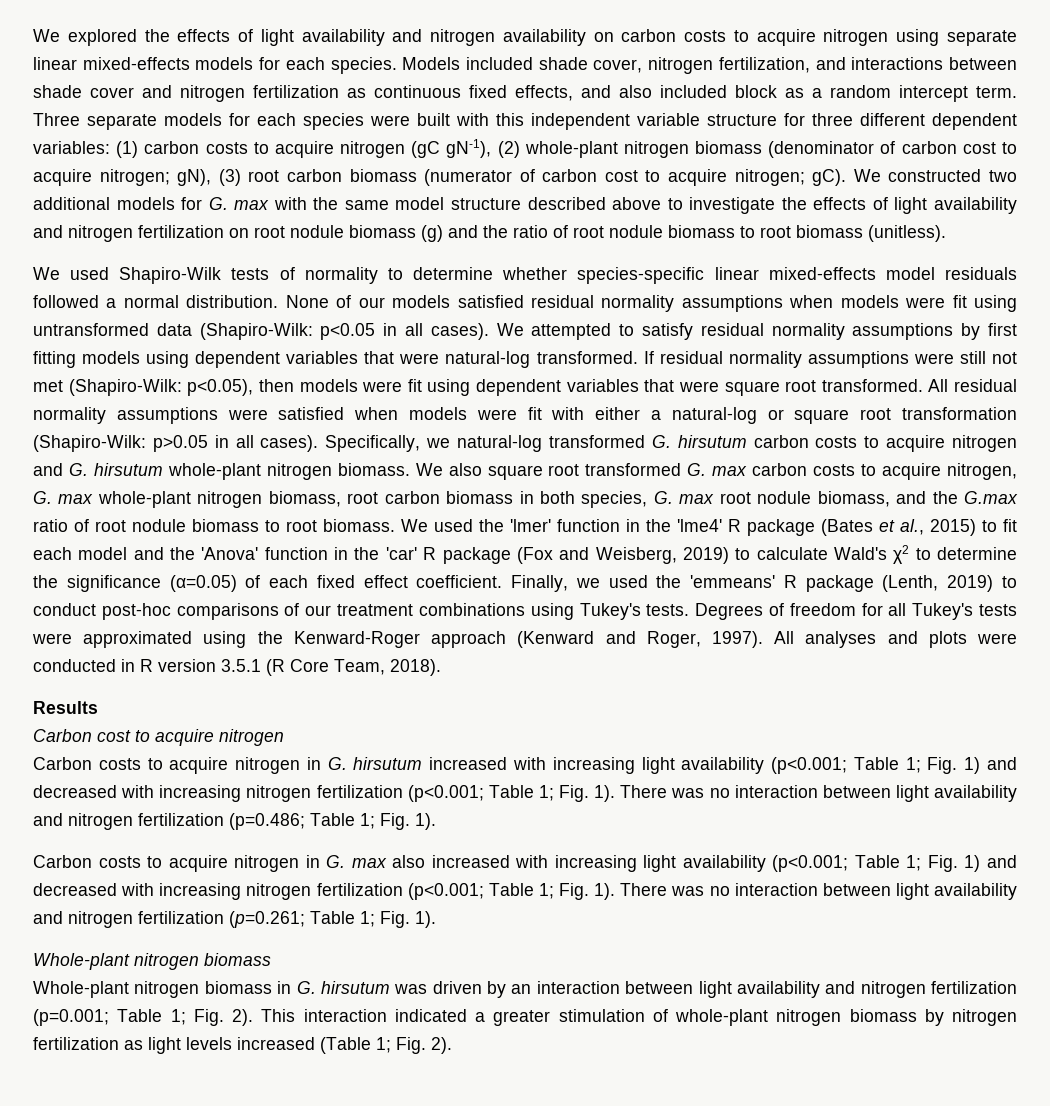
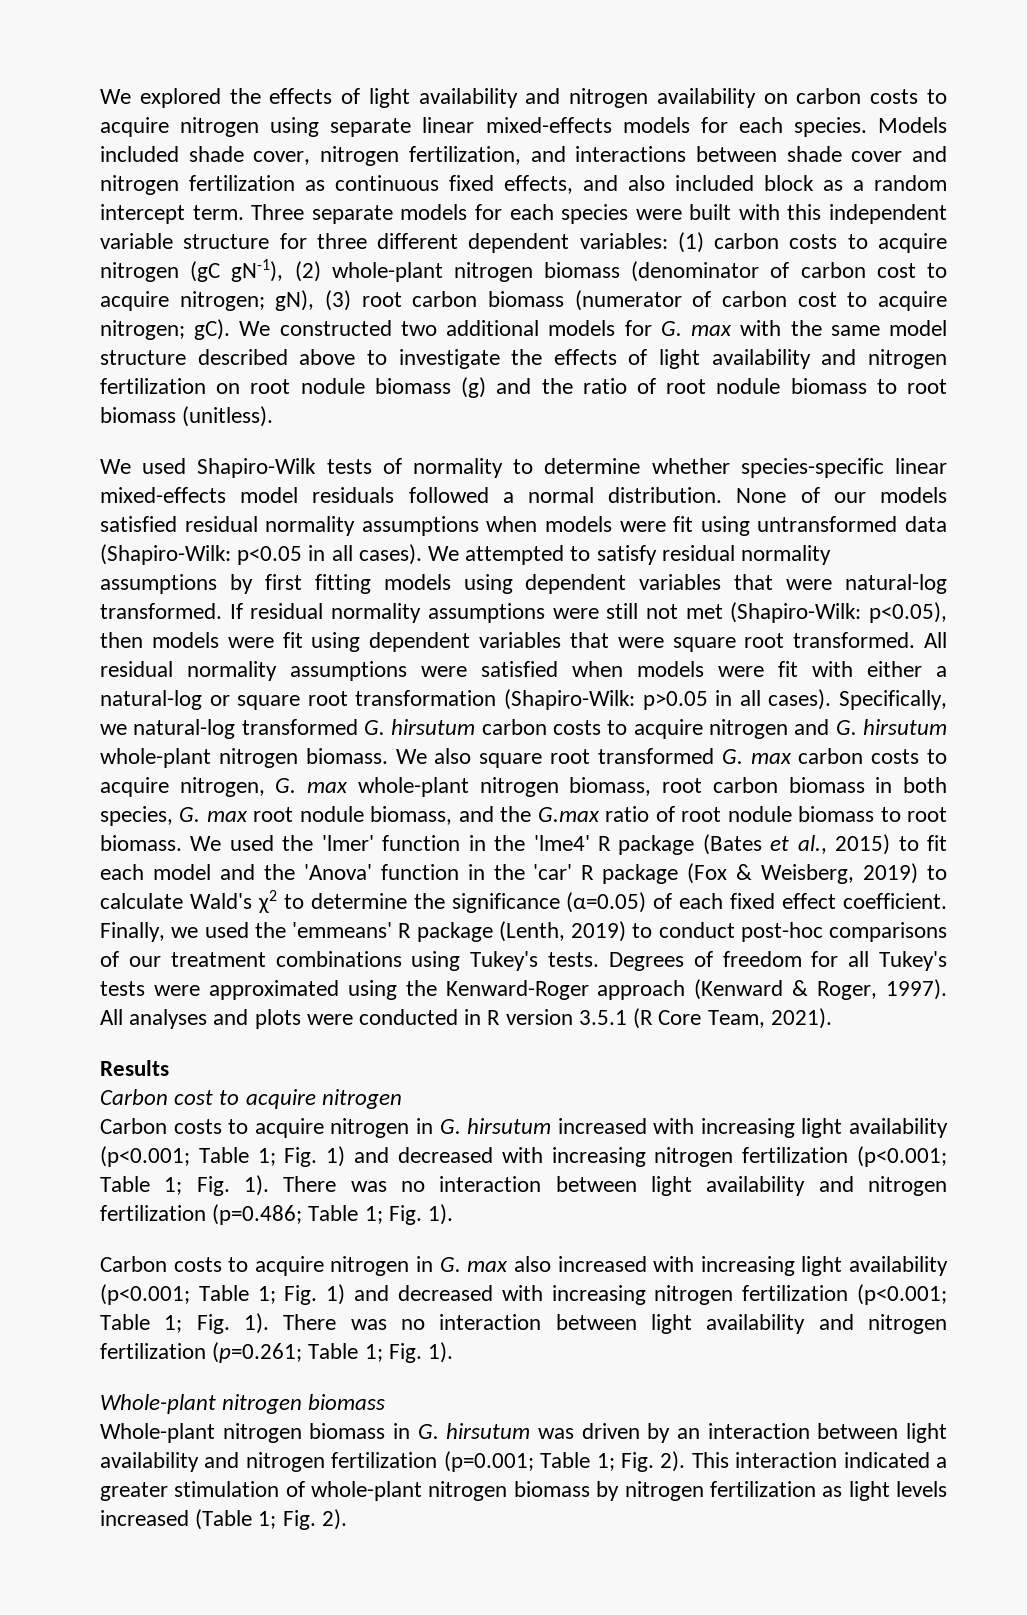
[559,547,590,560] and -> [736,864,753,880] &
[605,631,636,644] and -> [792,980,809,996] &
[390,659,441,676] 2018). -> [770,1008,832,1029] 2021).

